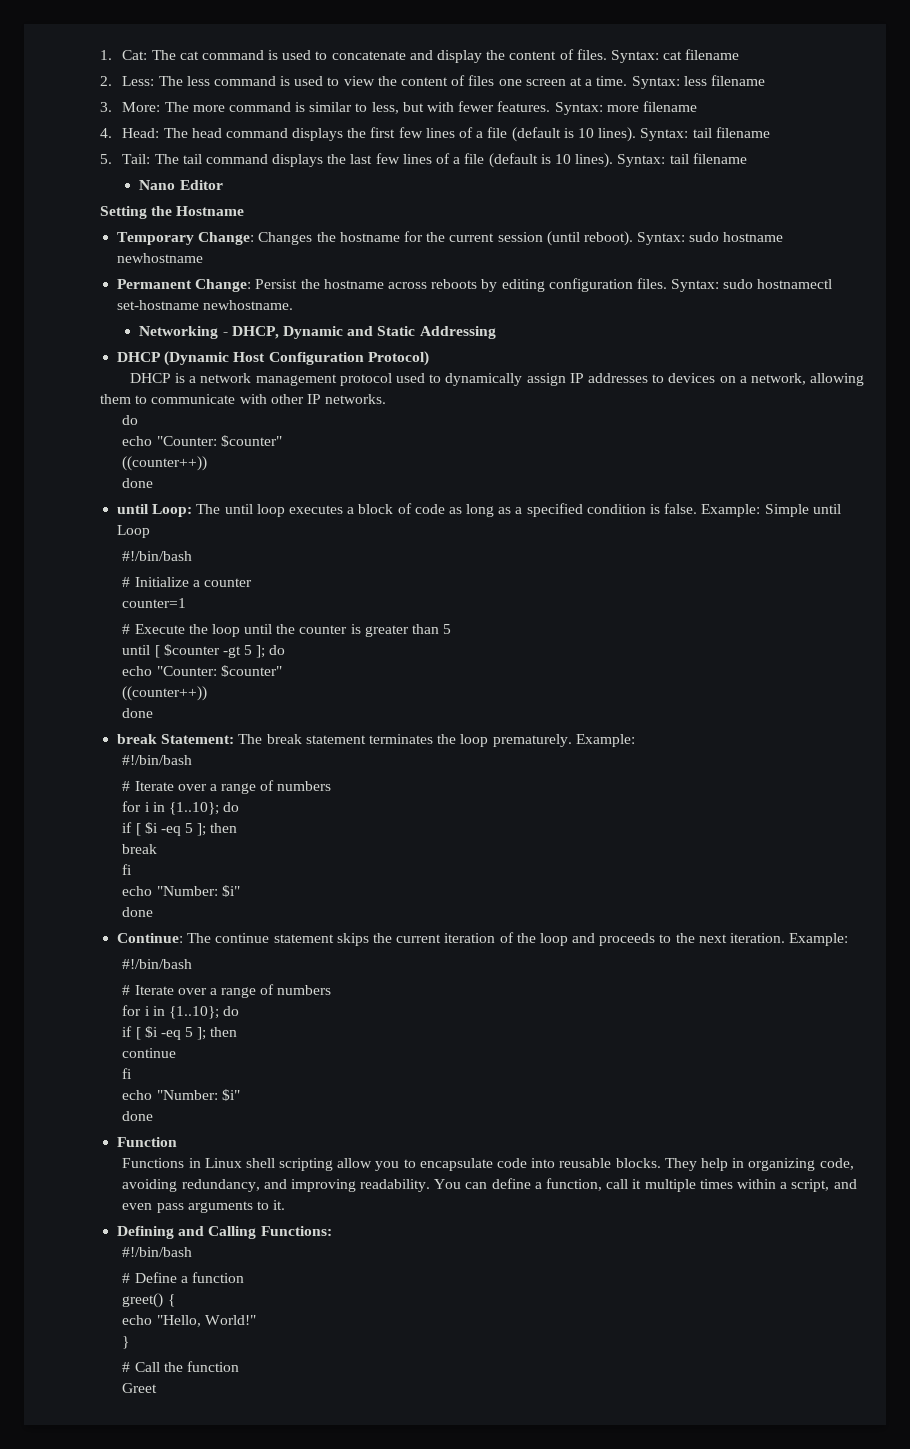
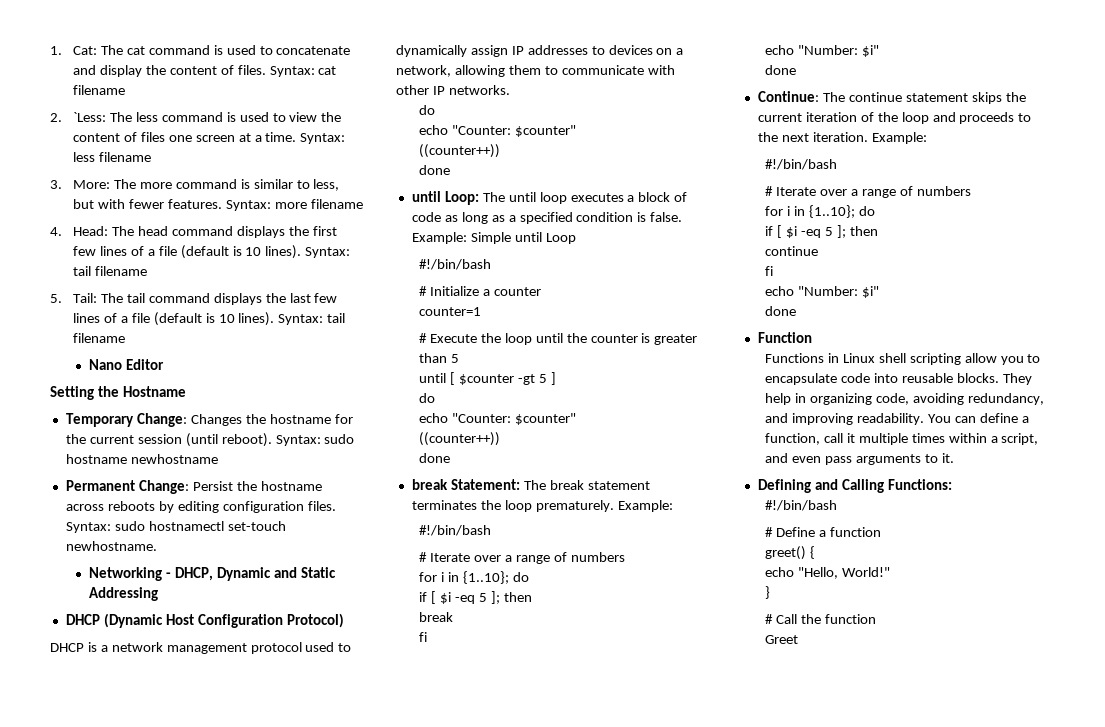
[122,76,155,86] Less: -> [73,112,107,122] `Less:
[117,300,200,310] set-hostname -> [227,521,286,531] set-touch
[256,645,266,658] ]; -> [550,372,556,385] ] //

